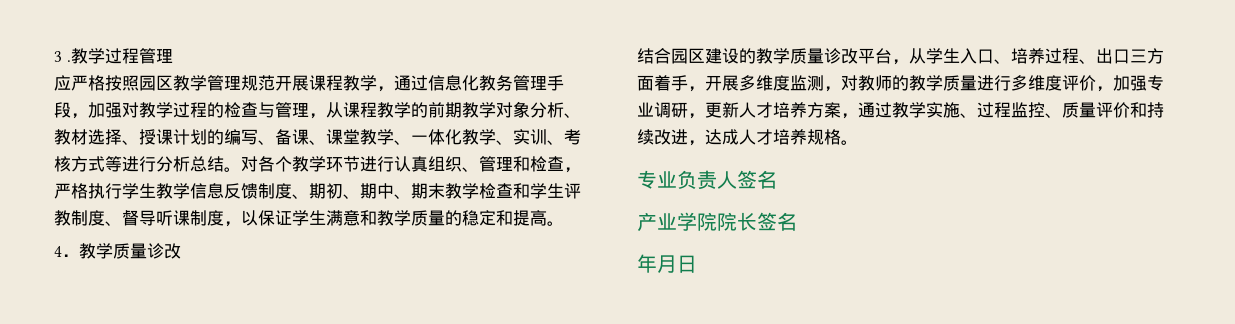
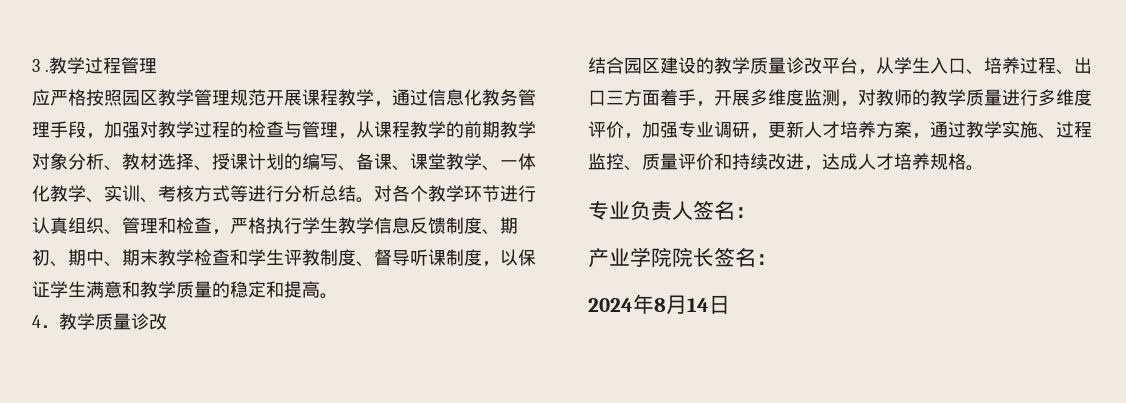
(777, 179) none -> [735,207,756,218] ：
[637,254,677,273] // 年月 -> [756,254,777,265] [588,294,709,314] ： // 2024年8月14

